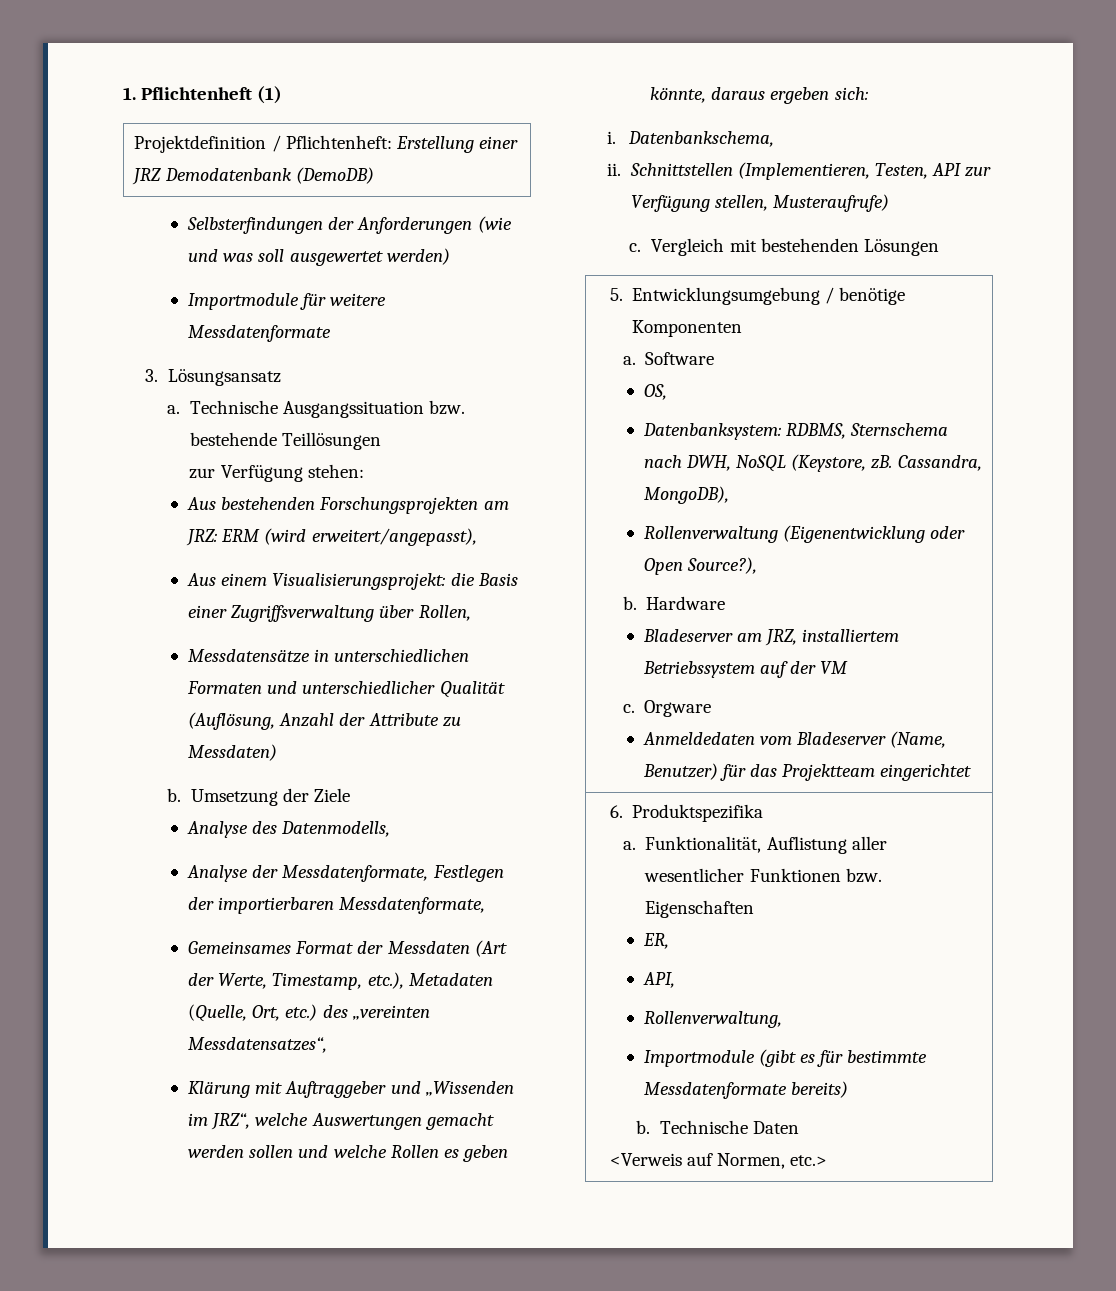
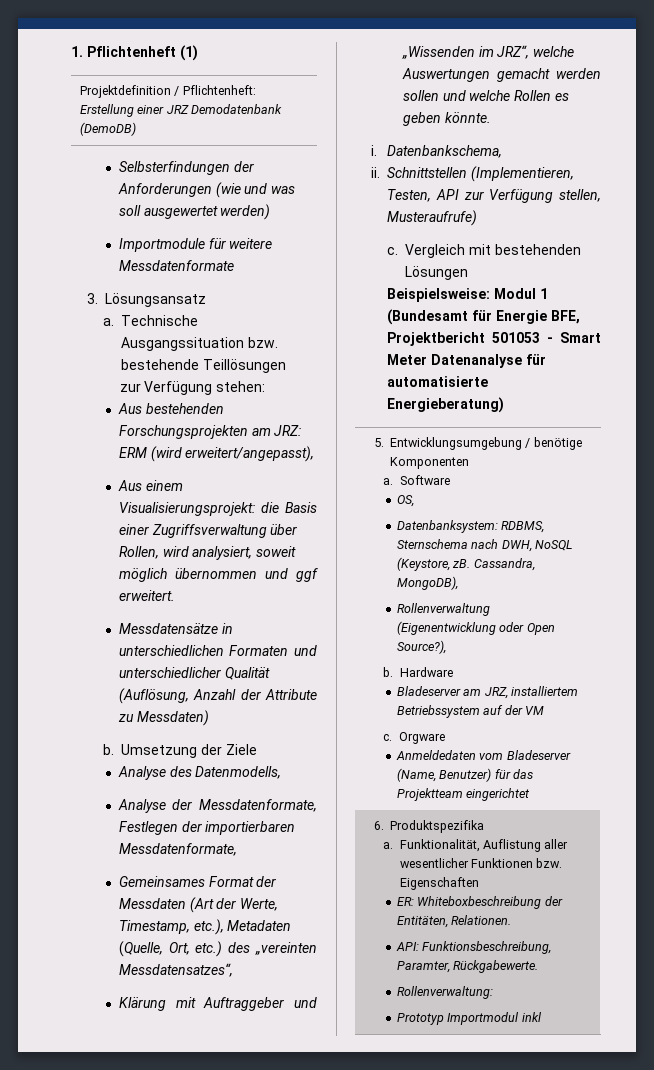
(471, 613) none -> [162,546,297,560] [118,568,318,582] [118,590,175,601] wird analysiert, soweit möglich übernommen und ggf erweitert.
[650,87,868,104] könnte, daraus ergeben sich: -> [444,112,491,123] könnte.
(939, 247) none -> [387,288,548,302] [387,309,580,325] [387,332,601,346] [387,354,546,368] [387,376,489,387] [387,397,505,413] // Beispielsweise: Modul 1 (Bundesamt für Energie BFE, Projektbericht 501053 - Smart Meter Datenanalyse für automatisierte Energieberatung)
[642,933,669,949] [642,972,675,988] [643,1011,782,1028] [643,1049,928,1067] [643,1081,848,1099] [636,1120,799,1134] [609,1153,828,1169] ER, // API, // Rollenverwaltung, // Importmodule (gibt es für bestimmte Messdatenformate bereits) // b. Technische Daten // <Verweis auf Normen, etc.> -> [396,896,563,909] [396,915,512,928] [395,941,552,954] [396,960,539,973] [396,986,493,999] [396,1012,542,1025] ER: Whiteboxbeschreibung der Entitäten, Relationen. // API: Funktionsbeschreibung, Paramter, Rückgabewerte. // Rollenverwaltung: // Prototyp Importmodul inkl

